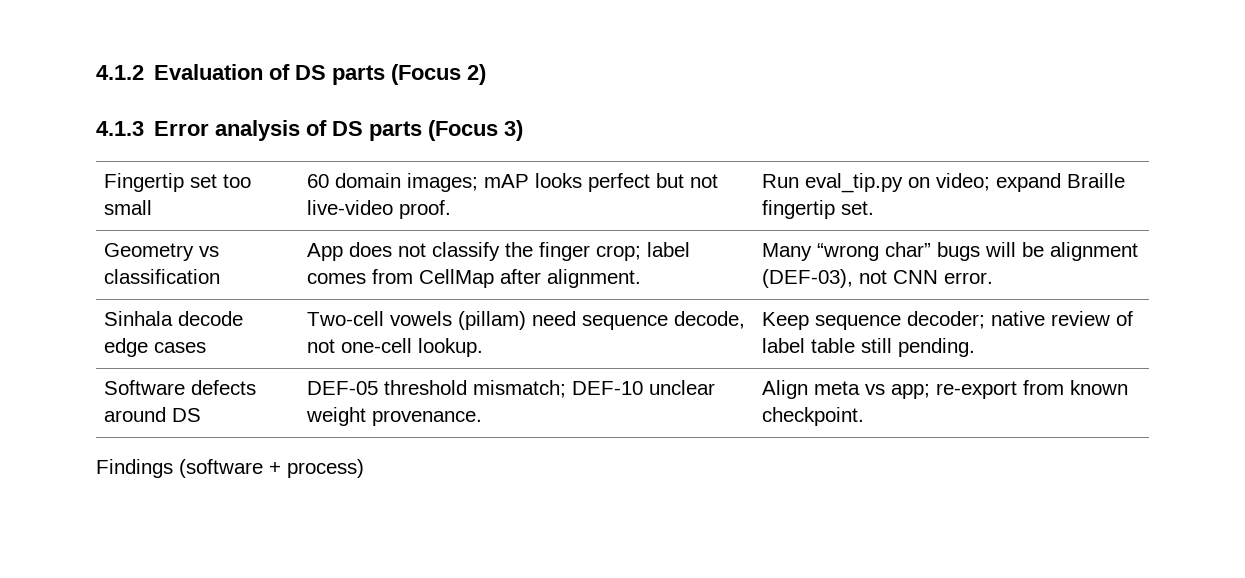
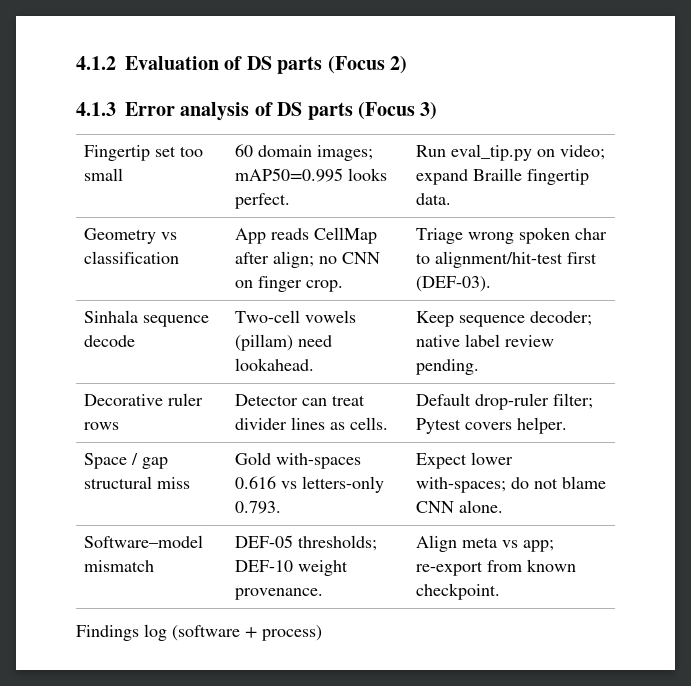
[484,173,719,192] [307,200,452,219] mAP looks perfect but not live-video proof. -> [235,168,388,182] [235,193,291,209] mAP50=0.995 looks perfect.
[841,201,875,215] set. -> [416,193,452,205] data.
[349,242,691,261] [307,269,642,288] [762,242,1139,261] [762,269,994,288] does not classify the finger crop; label comes from CellMap after alignment. | Many “wrong char” bugs will be alignment (DEF-03), not CNN error. -> [271,227,378,244] [235,251,381,268] [235,276,344,292] [416,227,608,244] [416,251,598,268] [416,276,492,292] reads CellMap after align; no CNN on finger crop. | Triage wrong spoken char to alignment/hit-test first (DEF-03).
(174, 318) none -> [143,315,210,327] sequence
[104,338,207,357] edge cases -> (136, 341) none
[582,311,746,330] [307,338,484,357] sequence decode, not one-cell lookup. -> [235,358,315,371] lookahead.
[1051,311,1134,326] [762,338,976,357] [104,380,257,395] [104,407,202,422] [307,380,716,398] review of label table still pending. // Software defects around DS | DEF-05 threshold mismatch; DEF-10 unclear -> [465,334,555,347] [416,359,480,375] [84,393,204,406] [84,422,120,430] [235,394,366,406] [235,417,389,430] [416,393,594,410] [416,417,568,434] [84,453,169,469] [84,476,191,489] [235,452,362,469] [235,476,385,493] [235,501,282,514] [416,452,514,469] [416,476,607,493] [416,500,504,513] [84,535,204,548] [84,560,155,572] [235,535,378,551] [235,560,294,572] label review pending. // Decorative ruler rows | Detector can treat divider lines as cells. | Default drop-ruler filter; Pytest covers helper. // Space / gap structural miss | Gold with-spaces 0.616 vs letters-only 0.793. | Expect lower with-spaces; do not blame CNN alone. // Software–model mismatch | DEF-05 thresholds; DEF-10
(173, 468) none -> [144,624,167,641] log

